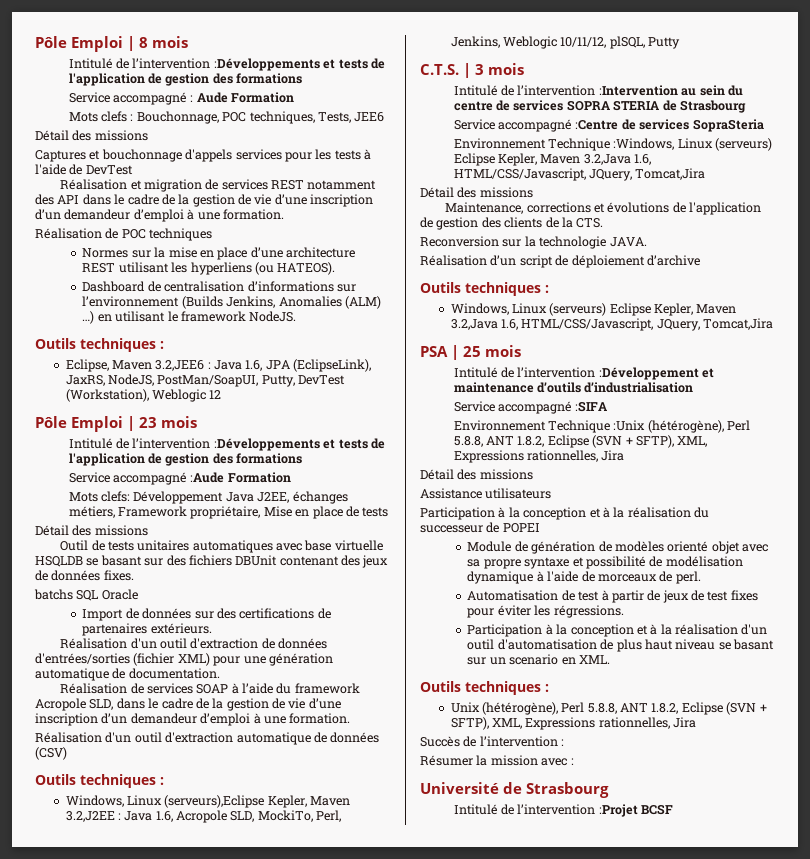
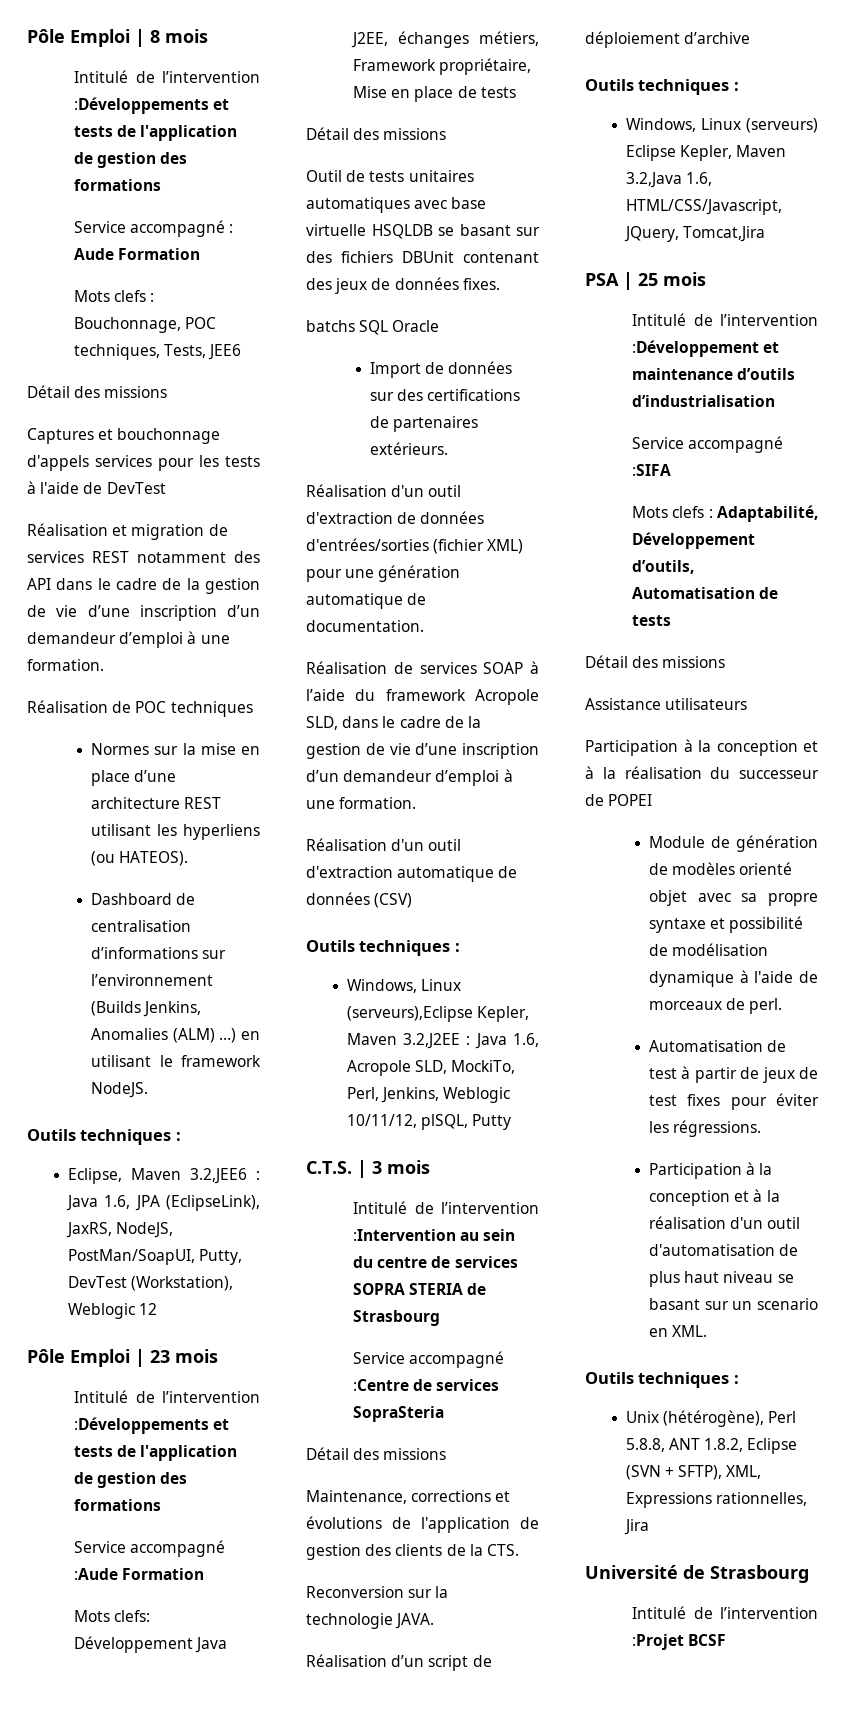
[453,138,773,151] [453,153,652,166] [453,168,706,181] // Environnement Technique :Windows, Linux (serveurs) Eclipse Kepler, Maven 3.2,Java 1.6, HTML/CSS/Javascript, JQuery, Tomcat,Jira -> (445, 1414) none
[453,420,751,433] [453,435,708,448] [453,450,625,463] Environnement Technique :Unix (hétérogène), Perl 5.8.8, ANT 1.8.2, Eclipse (SVN + SFTP), XML, Expressions rationnelles, Jira -> [632,505,818,522] [632,532,756,549] [632,560,695,574] [632,587,779,599] [632,615,672,626] Mots clefs : Adaptabilité, Développement d’outils, Automatisation de tests
[420,736,565,747] [420,755,574,766] // Succès de l’intervention : // Résumer la mission avec : -> (649, 1527) none

